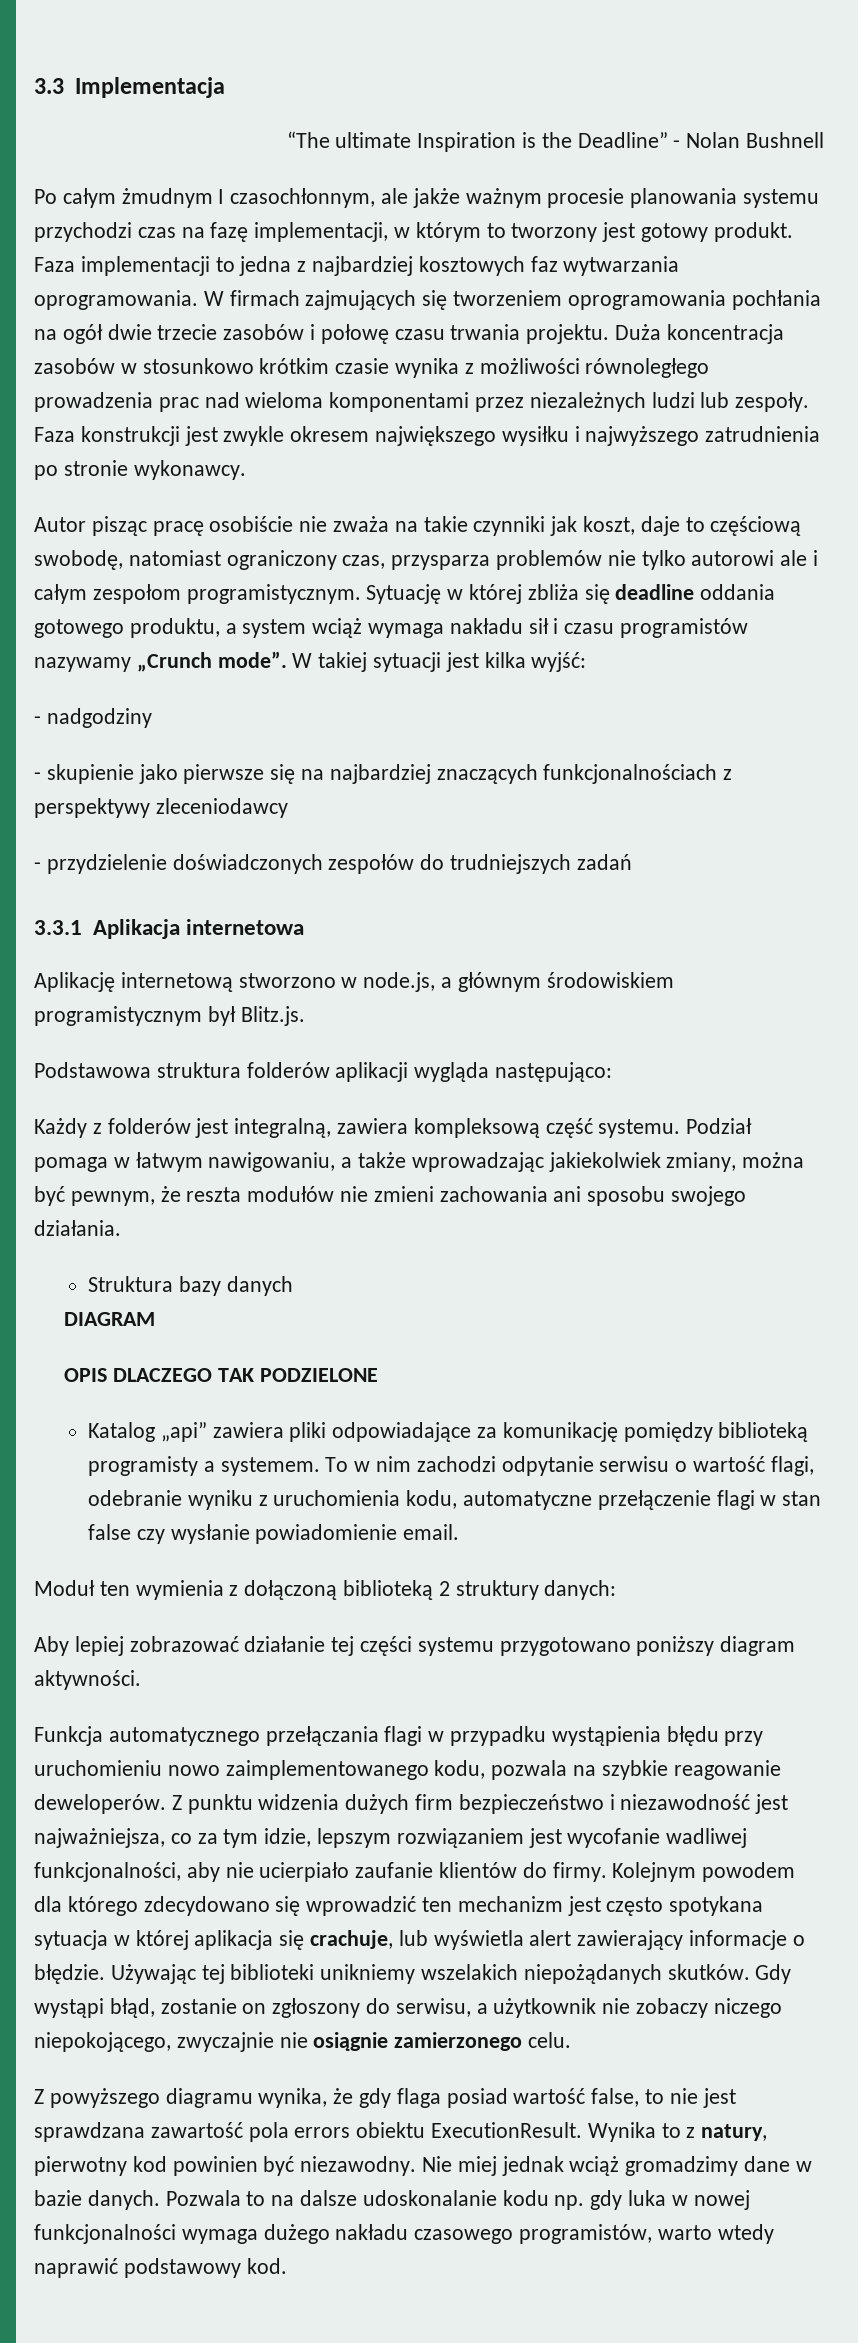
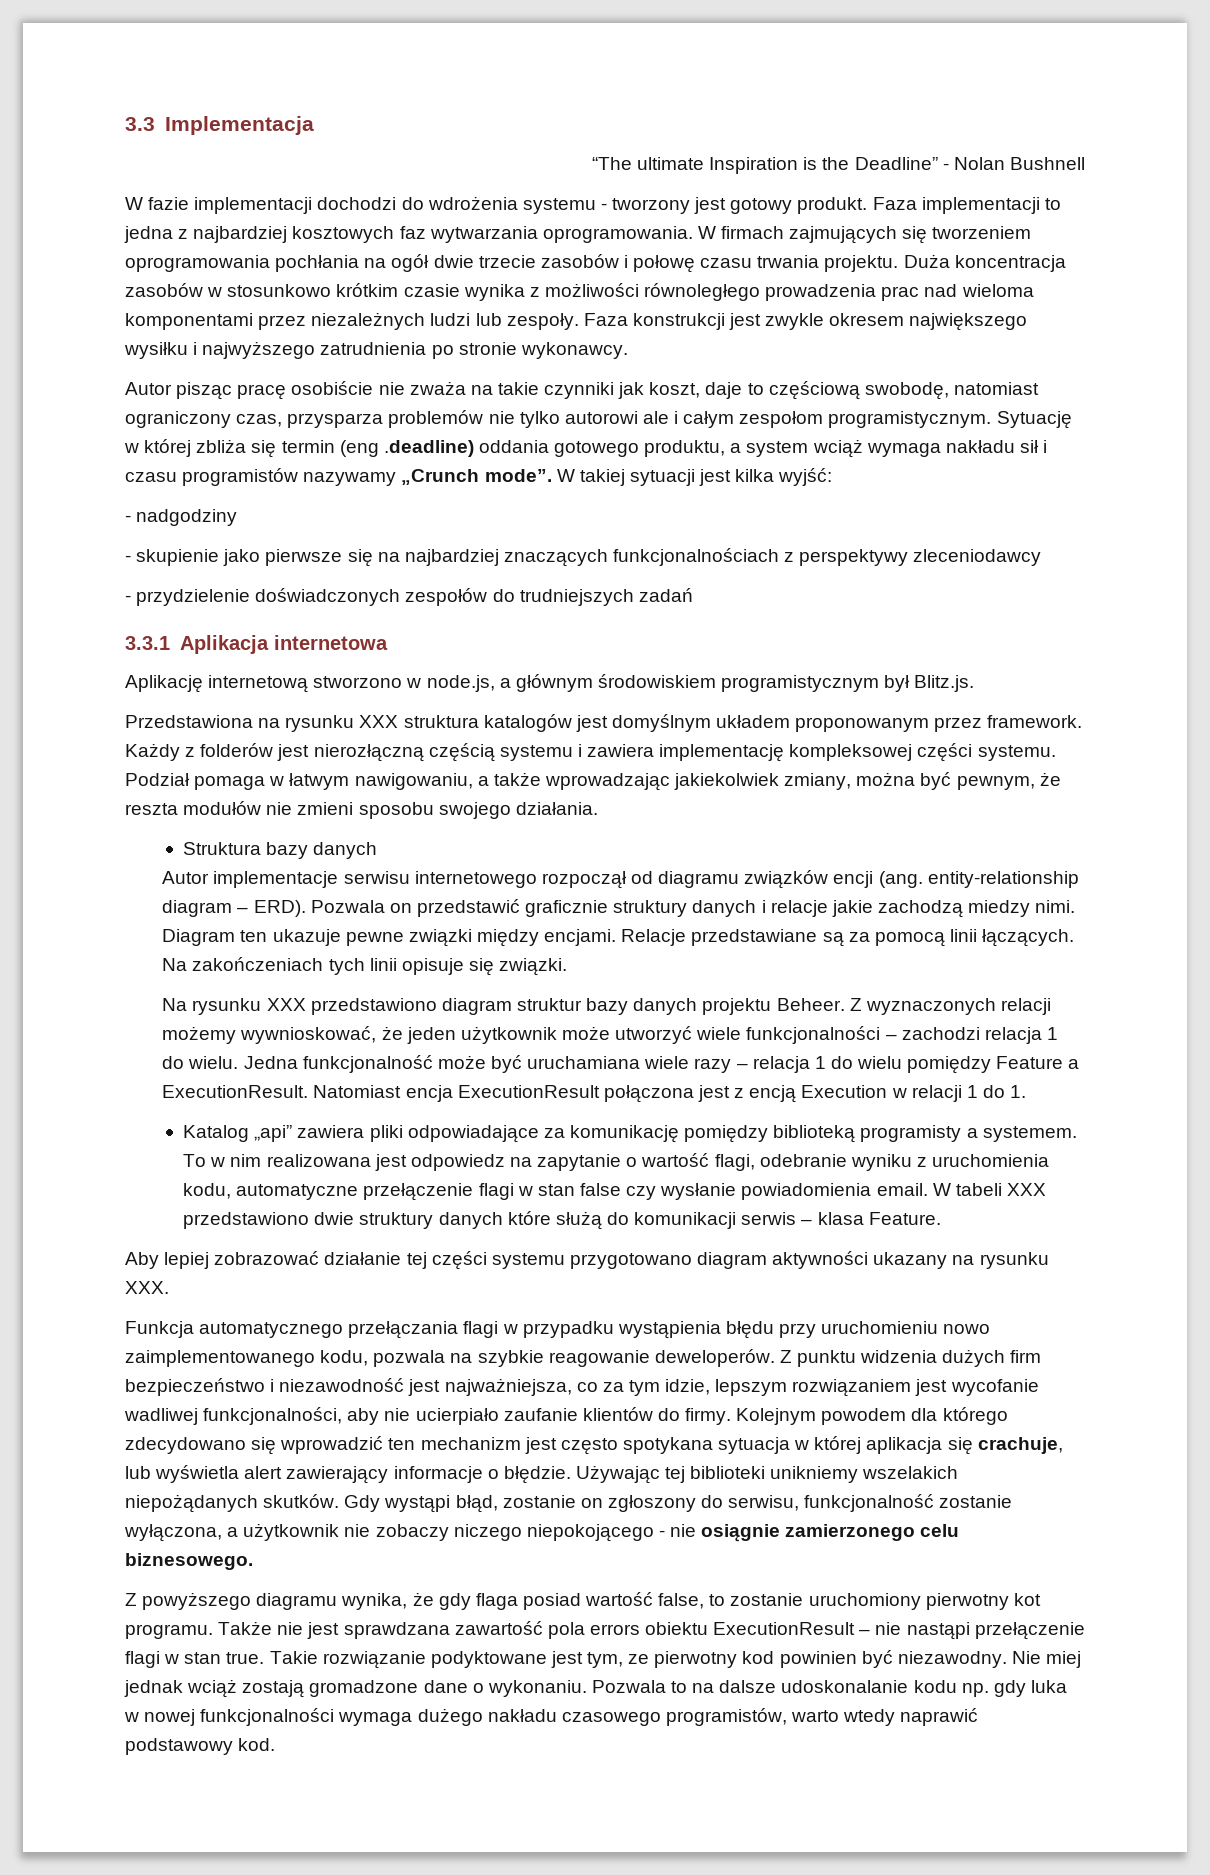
[34,188,820,208] [34,222,506,242] Po całym żmudnym I czasochłonnym, ale jakże ważnym procesie planowania systemu przychodzi czas na fazę implementacji, w którym to -> [125,196,607,214] W fazie implementacji dochodzi do wdrożenia systemu -
[615,584,695,600] deadline -> [281,440,474,457] termin (eng .deadline)
[34,1062,613,1082] [34,1118,593,1138] Podstawowa struktura folderów aplikacji wygląda następująco: // Każdy z folderów jest integralną, zawiera kompleksową część -> [125,714,1083,732] [125,743,973,762] Przedstawiona na rysunku XXX struktura katalogów jest domyślnym układem proponowanym przez framework. Każdy z folderów jest nierozłączną częścią systemu i zawiera implementację kompleksowej części
[439,1186,582,1202] zachowania ani -> (354, 808) none
[64,1312,156,1326] [64,1368,378,1382] DIAGRAM // OPIS DLACZEGO TAK PODZIELONE -> [162,870,1079,889] [162,899,1076,918] [162,929,1075,947] [162,957,568,976] [162,998,1051,1015] [162,1026,1058,1044] [162,1055,1080,1074] [162,1085,1027,1103] Autor implementacje serwisu internetowego rozpoczął od diagramu związków encji (ang. entity-relationship diagram – ERD). Pozwala on przedstawić graficznie struktury danych i relacje jakie zachodzą miedzy nimi. Diagram ten ukazuje pewne związki między encjami. Relacje przedstawiane są za pomocą linii łączących. Na zakończeniach tych linii opisuje się związki. // Na rysunku XXX przedstawiono diagram struktur bazy danych projektu Beheer. Z wyznaczonych relacji możemy wywnioskować, że jeden użytkownik może utworzyć wiele funkcjonalności – zachodzi relacja 1 do wielu. Jedna funkcjonalność może być uruchamiana wiele razy – relacja 1 do wielu pomiędzy Feature a ExecutionResult. Natomiast encja ExecutionResult połączona jest z encją Execution w relacji 1 do 1.
[416,1456,670,1476] zachodzi odpytanie serwisu -> [266,1154,622,1171] realizowana jest odpowiedz na zapytanie
[255,1524,398,1544] powiadomienie -> [741,1183,872,1200] powiadomienia
[34,1580,617,1600] // Moduł ten wymienia z dołączoną biblioteką 2 struktury danych: -> [932,1183,1046,1196] [183,1211,941,1230] W tabeli XXX przedstawiono dwie struktury danych które służą do komunikacji serwis – klasa Feature.
[636,1636,796,1656] [34,1670,141,1690] poniższy diagram aktywności. -> [697,1251,1049,1269] [125,1281,169,1294] diagram aktywności ukazany na rysunku XXX.
(471, 2007) none -> [804,1494,1013,1512] [124,1524,222,1542] funkcjonalność zostanie wyłączona,
[34,2032,274,2052] niepokojącego, zwyczajnie -> [526,1524,665,1542] niepokojącego -
[528,2032,572,2048] celu. -> [920,1524,960,1537] [125,1553,253,1570] celu biznesowego.
(665, 2096) none -> [730,1593,1041,1610] [125,1621,273,1639] zostanie uruchomiony pierwotny kot programu. Także
[431,2122,768,2142] ExecutionResult. Wynika to z natury, -> [713,1622,1085,1640] [125,1651,650,1669] ExecutionResult – nie nastąpi przełączenie flagi w stan true. Takie rozwiązanie podyktowane jest tym, ze
[625,2156,812,2176] [34,2190,160,2210] gromadzimy dane w bazie danych. -> [242,1680,587,1698] zostają gromadzone dane o wykonaniu.

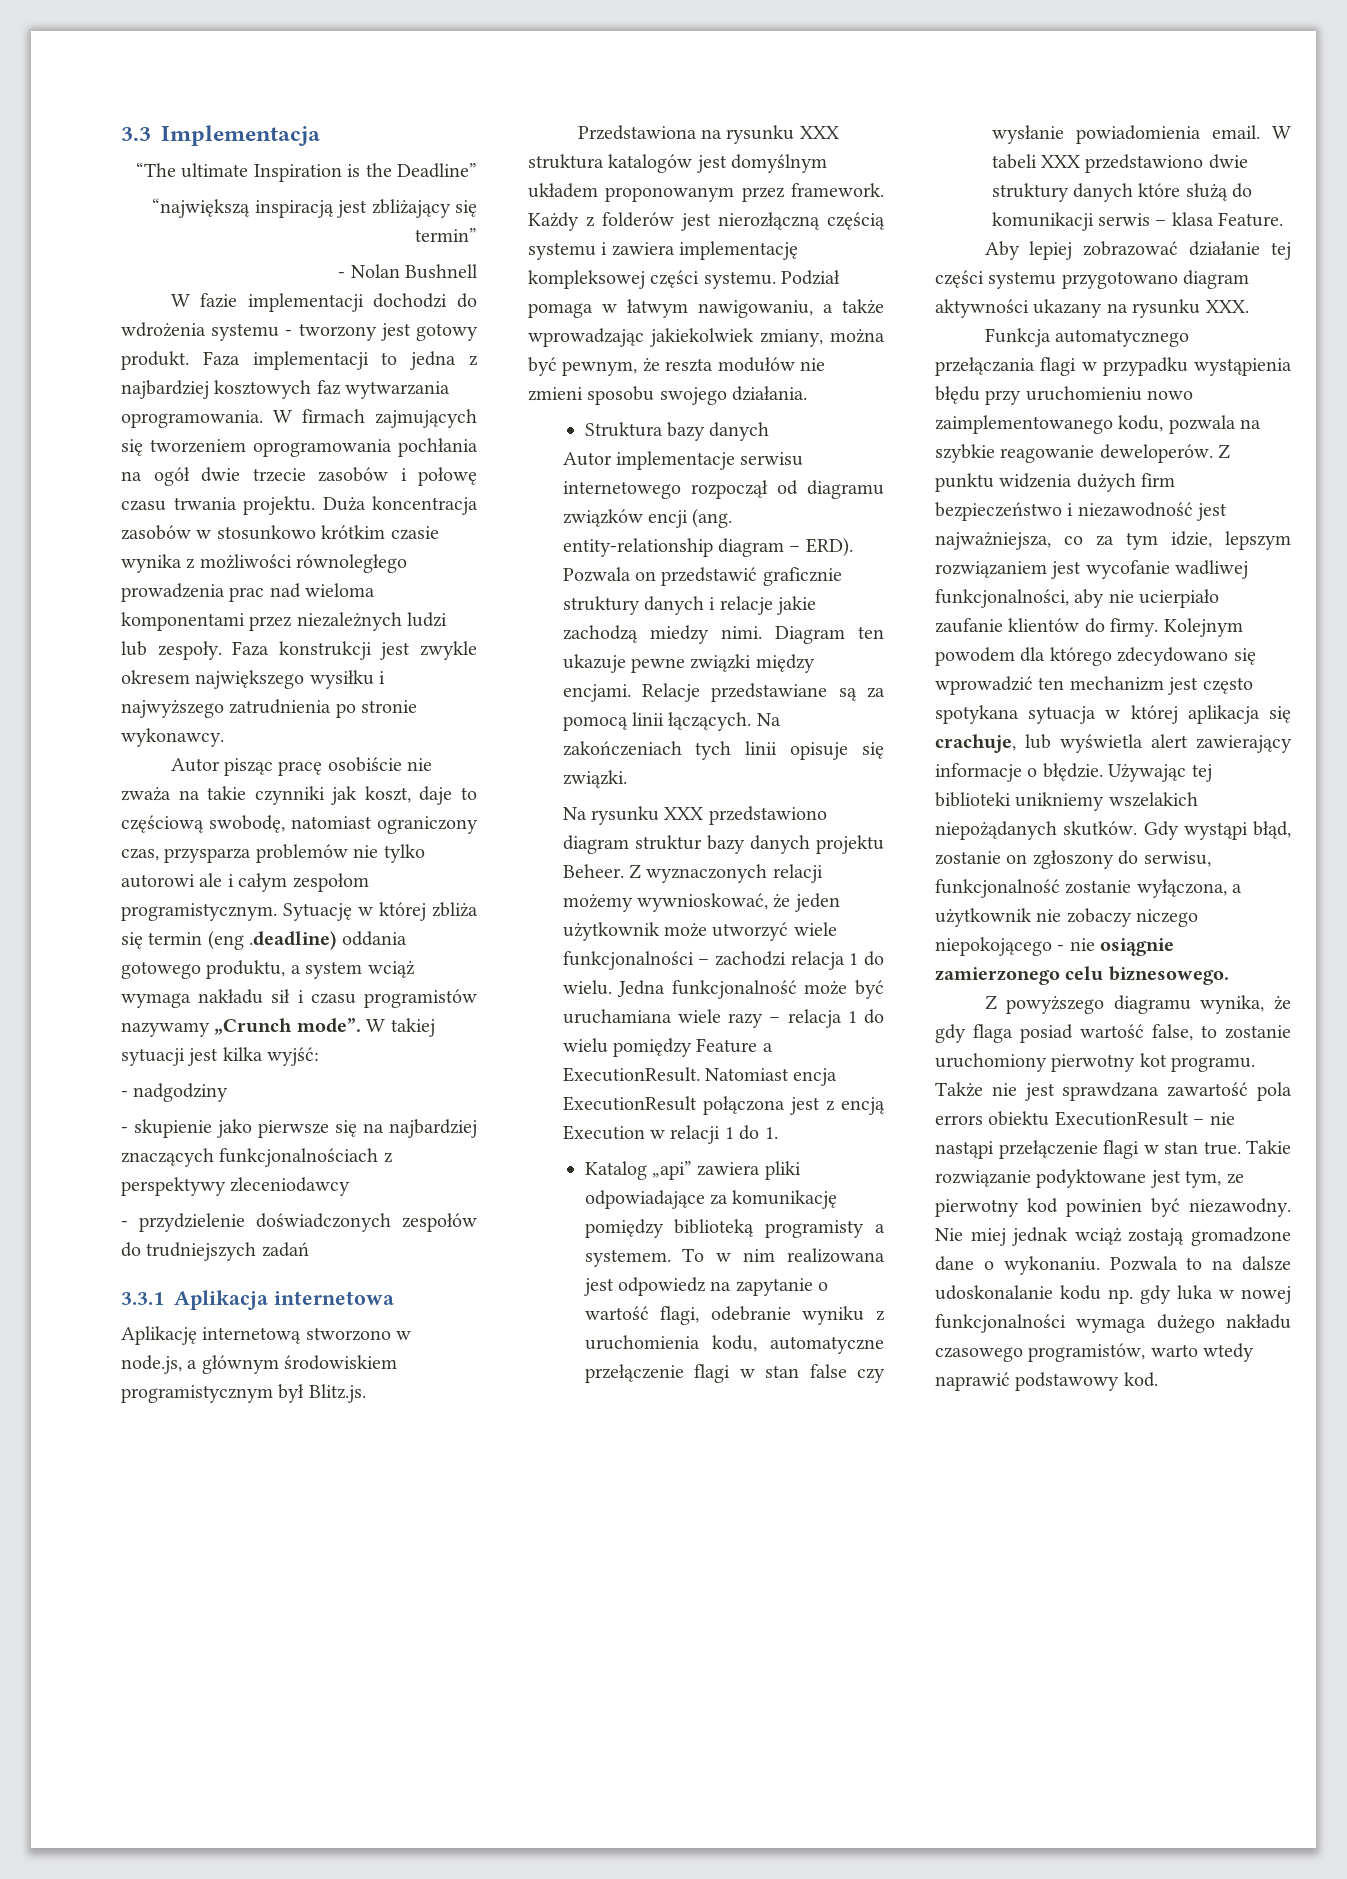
(938, 163) none -> [152,198,477,218] [415,228,477,242] // “największą inspiracją jest zbliżający się termin” //

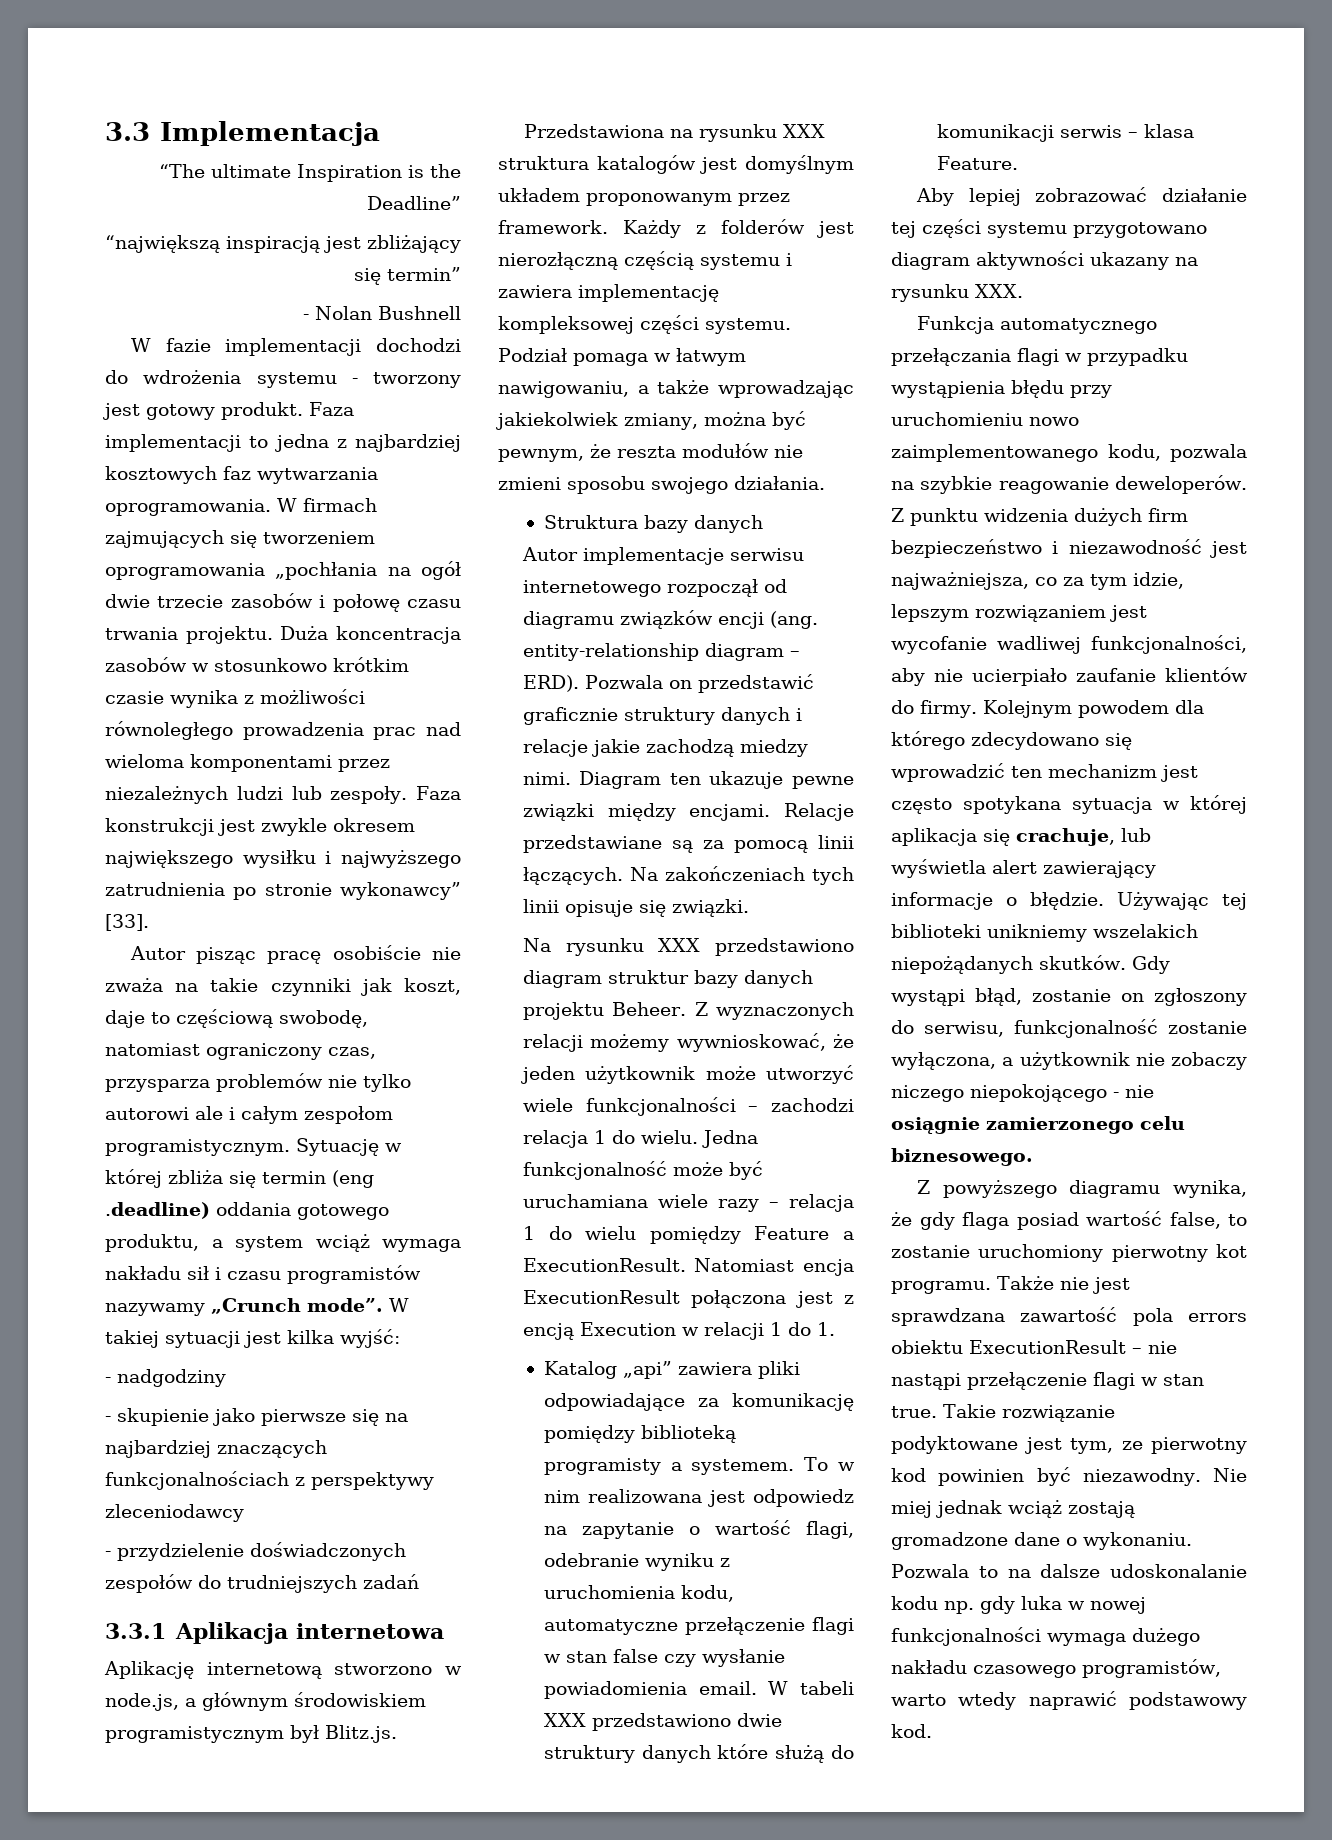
[398,438,478,457] pochłania -> [275,562,378,580] „pochłania
[121,728,224,747] wykonawcy. -> [340,882,461,900] [105,914,149,931] wykonawcy” [33].

